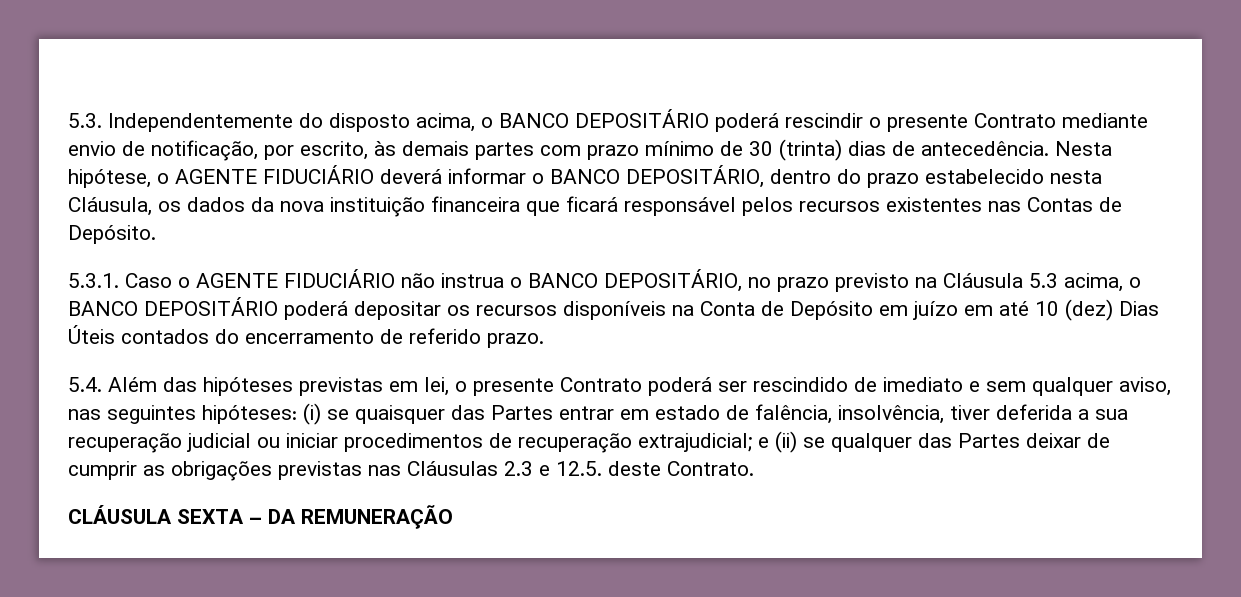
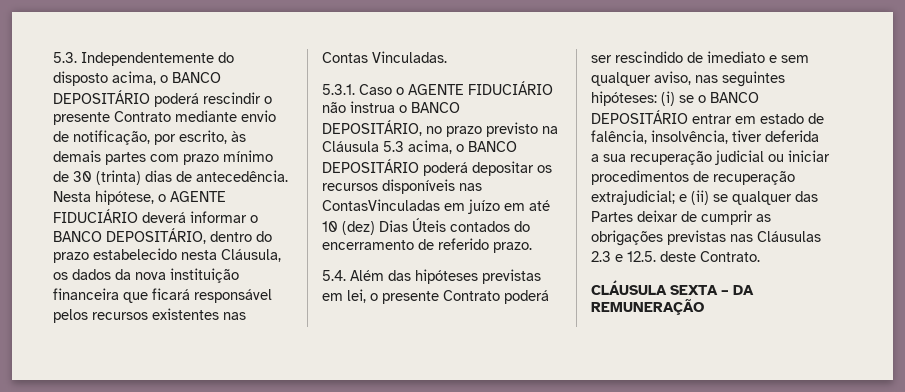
[1099,197,1122,212] [68,225,156,244] de Depósito. -> [372,51,447,63] Vinculadas.
[672,301,873,320] na Conta de Depósito -> [459,183,482,191] [322,199,440,211] nas ContasVinculadas
[355,405,553,424] quaisquer das Partes -> [698,92,759,103] [591,110,688,124] o BANCO DEPOSITÁRIO

